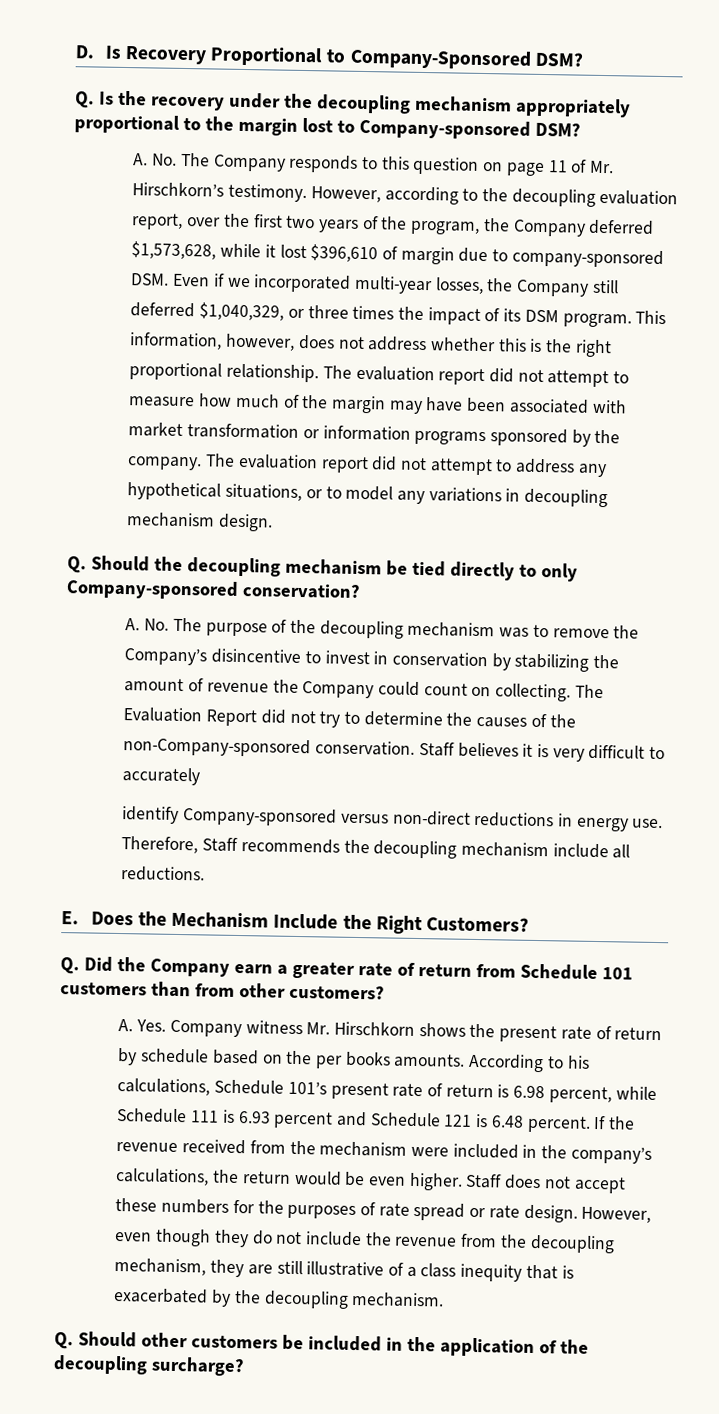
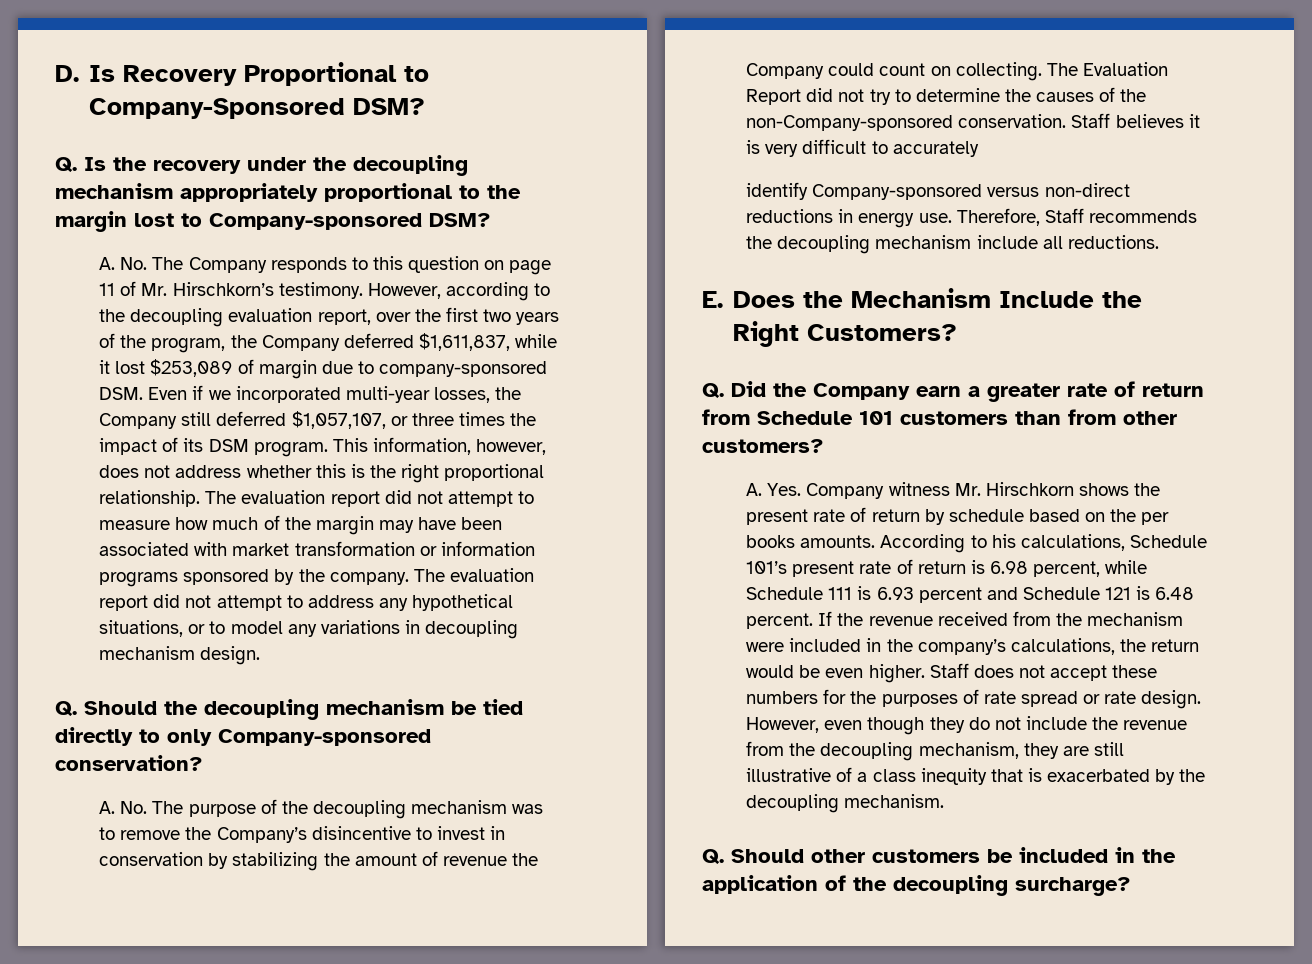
[131,241,217,260] $1,573,628, -> [418,333,510,351] $1,611,837,
[310,244,379,263] $396,610 -> [150,359,233,377] $253,089
[199,302,285,321] $1,040,329, -> [291,411,386,429] $1,057,107,

